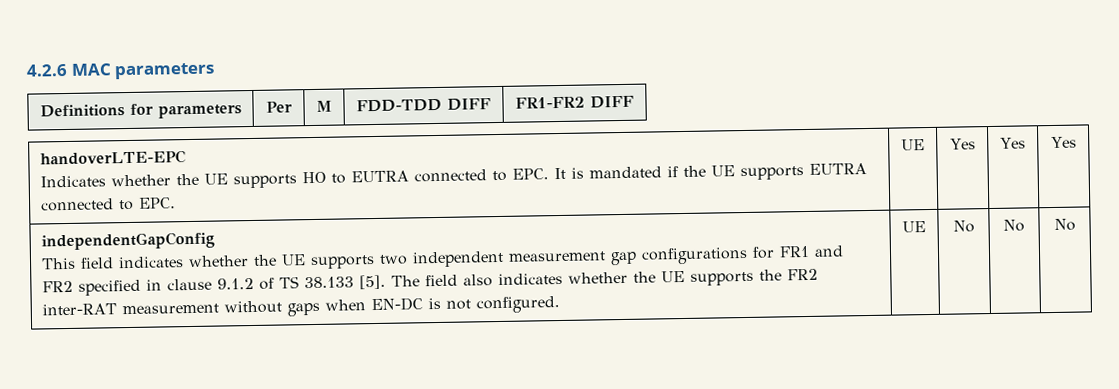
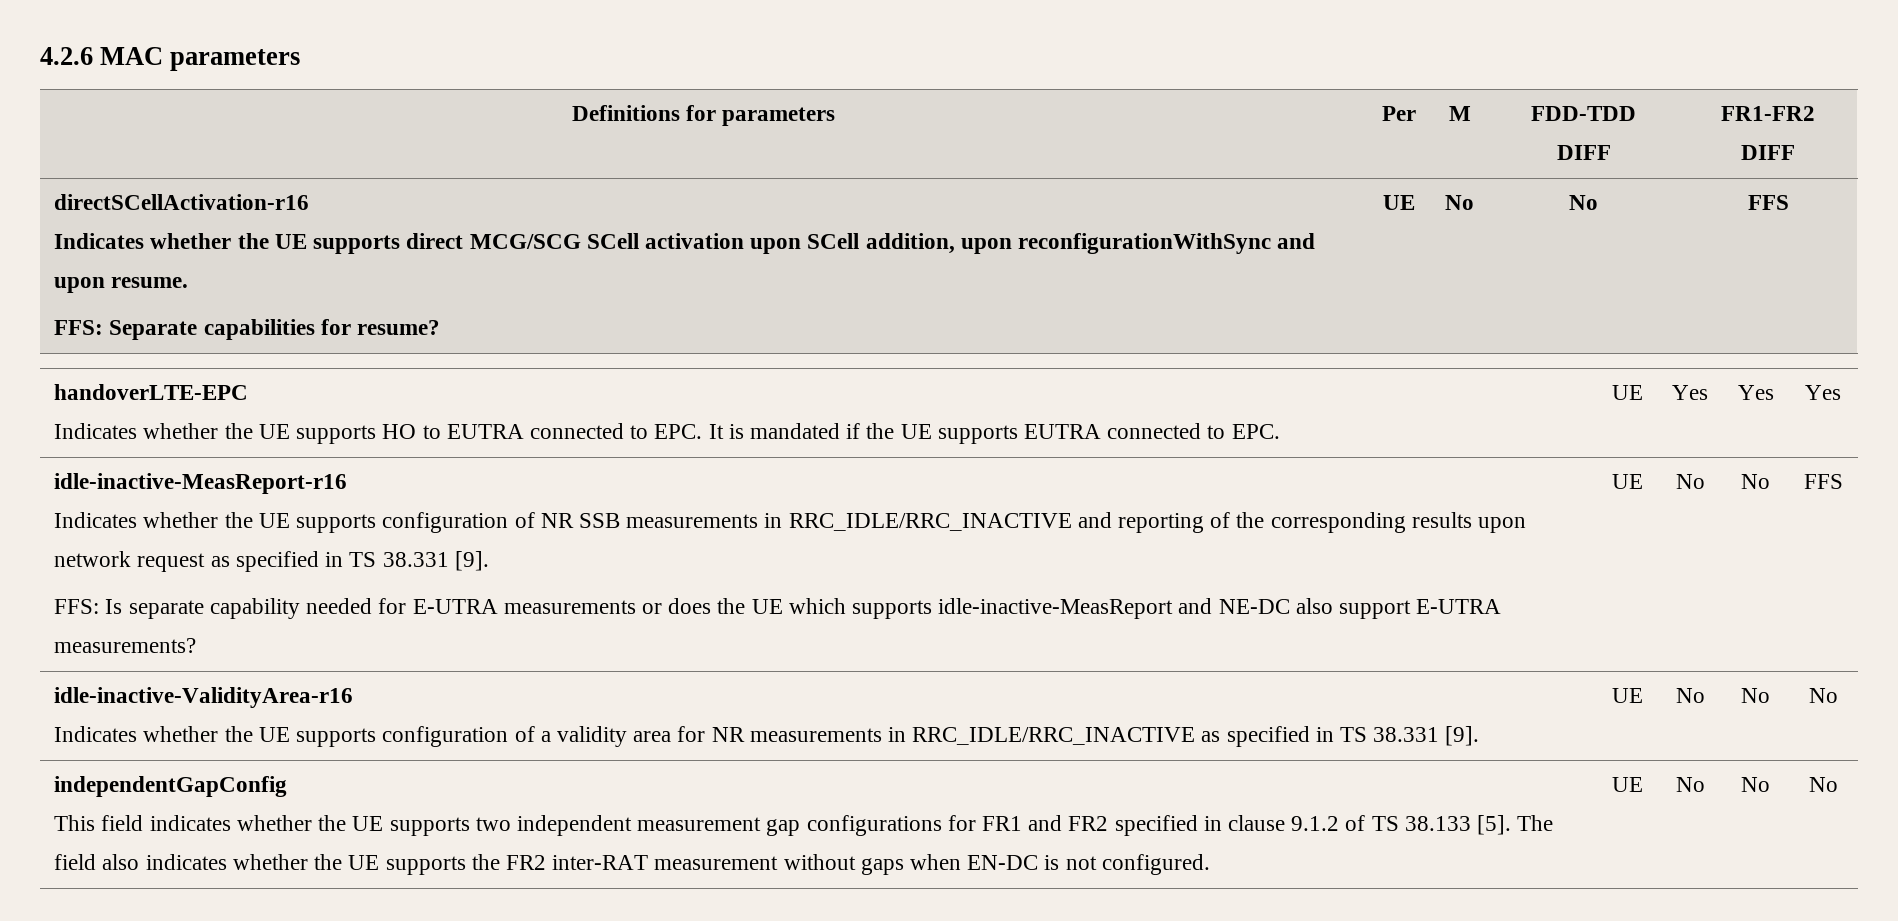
(634, 102) none -> [54,194,310,210] [54,233,1316,254] [54,277,189,293] [54,319,441,340] [1382,195,1415,210] [1445,195,1474,210] [1569,195,1598,210] [1747,195,1789,210] // directSCellActivation-r16 // Indicates whether the UE supports direct MCG/SCG SCell activation upon SCell addition, upon reconfigurationWithSync and upon resume. // FFS: Separate capabilities for resume? | UE | No | No | FFS
(1077, 142) none -> [54,473,348,494] [54,512,1527,533] [54,551,489,572] [54,598,1502,619] [54,638,197,653] [1611,474,1643,489] [1675,474,1705,489] [1741,474,1770,489] [1803,474,1843,489] [54,687,354,708] [54,726,1480,747] [1611,688,1643,703] [1675,688,1705,703] [1741,688,1770,703] [1808,688,1838,703] // idle-inactive-MeasReport-r16 // Indicates whether the UE supports configuration of NR SSB measurements in RRC_IDLE/RRC_INACTIVE and reporting of the corresponding results upon network request as specified in TS 38.331 [9]. // FFS: Is separate capability needed for E-UTRA measurements or does the UE which supports idle-inactive-MeasReport and NE-DC also support E-UTRA measurements? | UE | No | No | FFS // idle-inactive-ValidityArea-r16 // Indicates whether the UE supports configuration of a validity area for NR measurements in RRC_IDLE/RRC_INACTIVE as specified in TS 38.331 [9]. | UE | No | No | No

